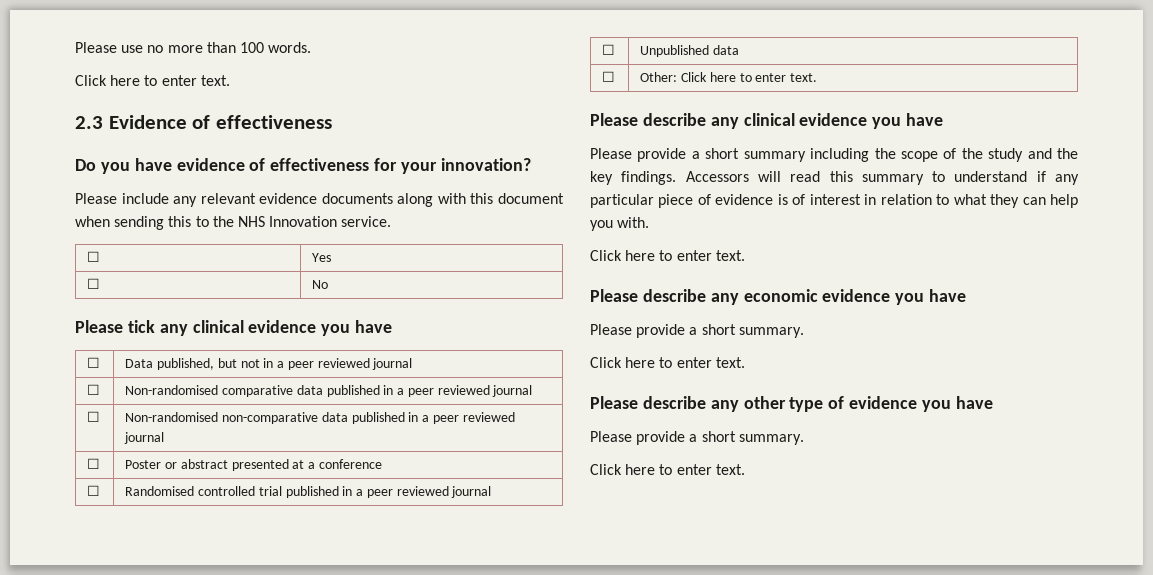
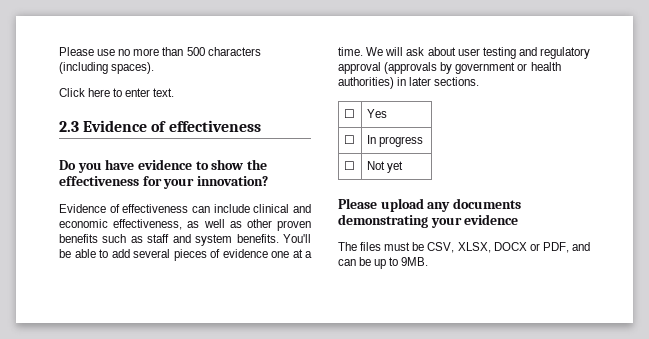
[239,42,312,53] 100 words. -> [186,47,261,56] [59,62,155,74] 500 characters (including spaces).
[249,158,266,171] of -> [195,159,267,170] to show the
[75,193,564,207] [75,216,392,230] [87,251,101,262] [312,253,332,262] [87,278,101,289] [312,280,329,289] [75,320,393,336] [87,357,101,368] [125,358,413,370] [87,384,101,395] [125,385,533,397] [87,411,101,422] [125,412,515,424] [124,432,165,444] [87,458,101,469] [125,459,382,471] [87,485,101,496] [125,486,492,498] [602,44,616,55] [640,45,740,57] [602,71,616,82] [640,72,818,82] [590,113,944,129] [590,148,1078,162] [590,171,1079,185] [590,194,1078,208] [590,217,650,231] [590,250,745,261] [590,289,967,305] [590,324,804,338] [590,357,745,368] [590,396,993,412] [590,431,804,445] [590,464,745,475] Please include any relevant evidence documents along with this document when sending this to the NHS Innovation service. // ☐ | Yes // ☐ | No // Please tick any clinical evidence you have // ☐ | Data published, but not in a peer reviewed journal // ☐ | Non-randomised comparative data published in a peer reviewed journal // ☐ | Non-randomised non-comparative data published in a peer reviewed journal // ☐ | Poster or abstract presented at a conference // ☐ | Randomised controlled trial published in a peer reviewed journal // ☐ | Unpublished data // ☐ | Other: Click here to enter text. // Please describe any clinical evidence you have // Please provide a short summary including the scope of the study and the key findings. Accessors will read this summary to understand if any particular piece of evidence is of interest in relation to what they can help you with. // Click here to enter text. // Please describe any economic evidence you have // Please provide a short summary. // Click here to enter text. // Please describe any other type of evidence you have // Please provide a short summary. // Click here to enter text. -> [59,204,311,213] [59,219,311,231] [59,234,311,246] [59,249,312,261] [338,47,590,59] [338,62,561,74] [338,77,480,89] [343,109,355,118] [366,109,387,118] [343,135,355,144] [366,135,424,147] [343,161,355,170] [366,161,404,173] [338,198,521,212] [338,214,519,228] [338,242,590,253] [338,257,429,269] Evidence of effectiveness can include clinical and economic effectiveness, as well as other proven benefits such as staff and system benefits. You'll be able to add several pieces of evidence one at a time. We will ask about user testing and regulatory approval (approvals by government or health authorities) in later sections. // ☐ | Yes // ☐ | In progress // ☐ | Not yet // Please upload any documents demonstrating your evidence // The files must be CSV, XLSX, DOCX or PDF, and can be up to 9MB.

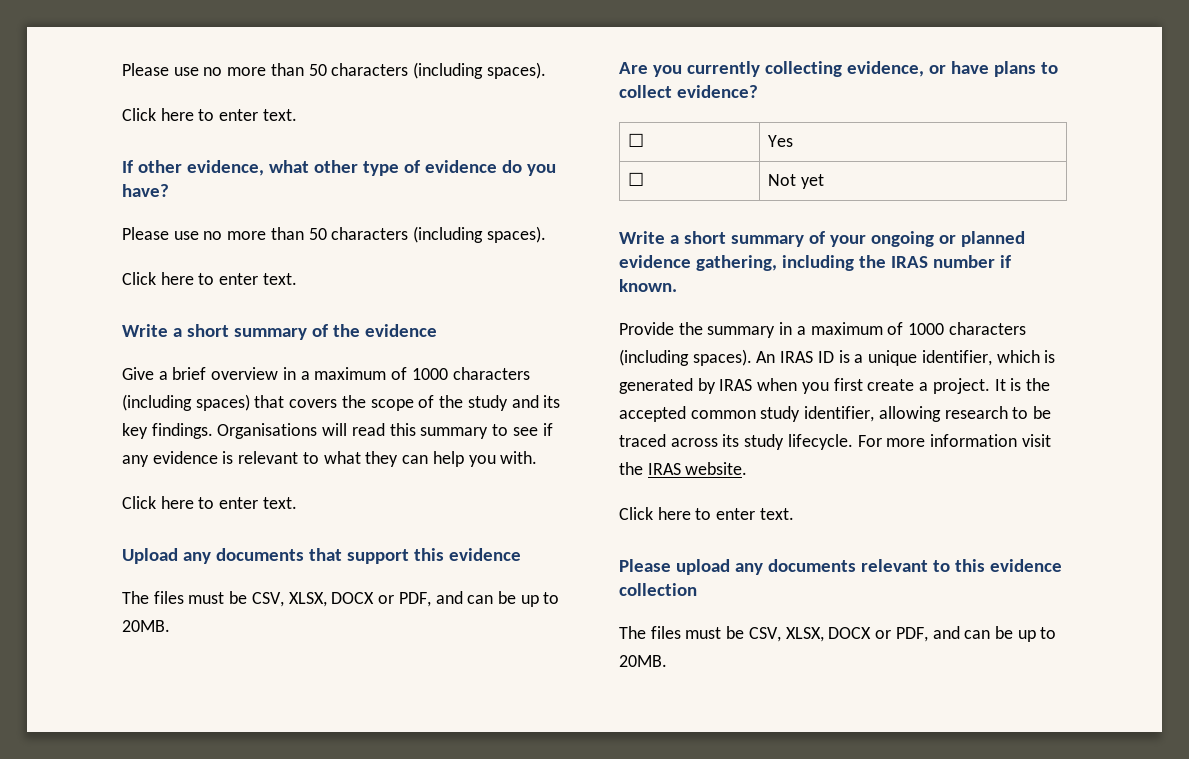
[59,47,261,56] [59,62,155,74] [59,88,175,97] [59,120,261,132] [59,159,267,173] [59,176,268,189] [59,204,311,213] [59,219,311,231] [59,234,311,246] [59,249,312,261] [338,47,590,59] [338,62,561,74] [338,77,480,89] [343,109,355,118] [366,109,387,118] [343,135,355,144] [366,135,424,147] [343,161,355,170] [366,161,404,173] [338,198,521,212] [338,214,462,228] Please use no more than 500 characters (including spaces). // Click here to enter text. // 2.3 Evidence of effectiveness // Do you have evidence to show the effectiveness for your innovation? // Evidence of effectiveness can include clinical and economic effectiveness, as well as other proven benefits such as staff and system benefits. You'll be able to add several pieces of evidence one at a time. We will ask about user testing and regulatory approval (approvals by government or health authorities) in later sections. // ☐ | Yes // ☐ | In progress // ☐ | Not yet // Please upload any documents demonstrating your -> [122,62,546,79] [122,108,297,121] [122,160,556,176] [122,184,169,197] [122,226,546,243] [122,272,297,285] [122,324,437,340] [122,367,530,380] [122,394,561,411] [122,423,553,439] [122,451,538,467] [122,496,297,509] [122,548,444,564] Please use no more than 50 characters (including spaces). // Click here to enter text. // If other evidence, what other type of evidence do you have? // Please use no more than 50 characters (including spaces). // Click here to enter text. // Write a short summary of the evidence // Give a brief overview in a maximum of 1000 characters (including spaces) that covers the scope of the study and its key findings. Organisations will read this summary to see if any evidence is relevant to what they can help you with. // Click here to enter text. // Upload any documents that support this
[401,257,429,266] 9MB. -> [122,620,170,632] [619,61,1058,77] [619,85,758,98] [627,133,644,147] [767,135,793,147] [627,172,644,186] [767,174,824,189] [619,231,1025,247] [619,255,1011,271] [619,279,677,292] [619,322,1026,338] [619,349,1056,366] [619,378,1050,394] [619,406,1052,422] [619,434,1051,450] [619,462,748,475] [619,507,794,520] [619,559,1062,575] [619,583,697,596] [619,626,1057,642] [619,655,667,667] 20MB. // Are you currently collecting evidence, or have plans to collect evidence? // ☐ | Yes // ☐ | Not yet // Write a short summary of your ongoing or planned evidence gathering, including the IRAS number if known. // Provide the summary in a maximum of 1000 characters (including spaces). An IRAS ID is a unique identifier, which is generated by IRAS when you first create a project. It is the accepted common study identifier, allowing research to be traced across its study lifecycle. For more information visit the IRAS website. // Click here to enter text. // Please upload any documents relevant to this evidence collection // The files must be CSV, XLSX, DOCX or PDF, and can be up to 20MB.

